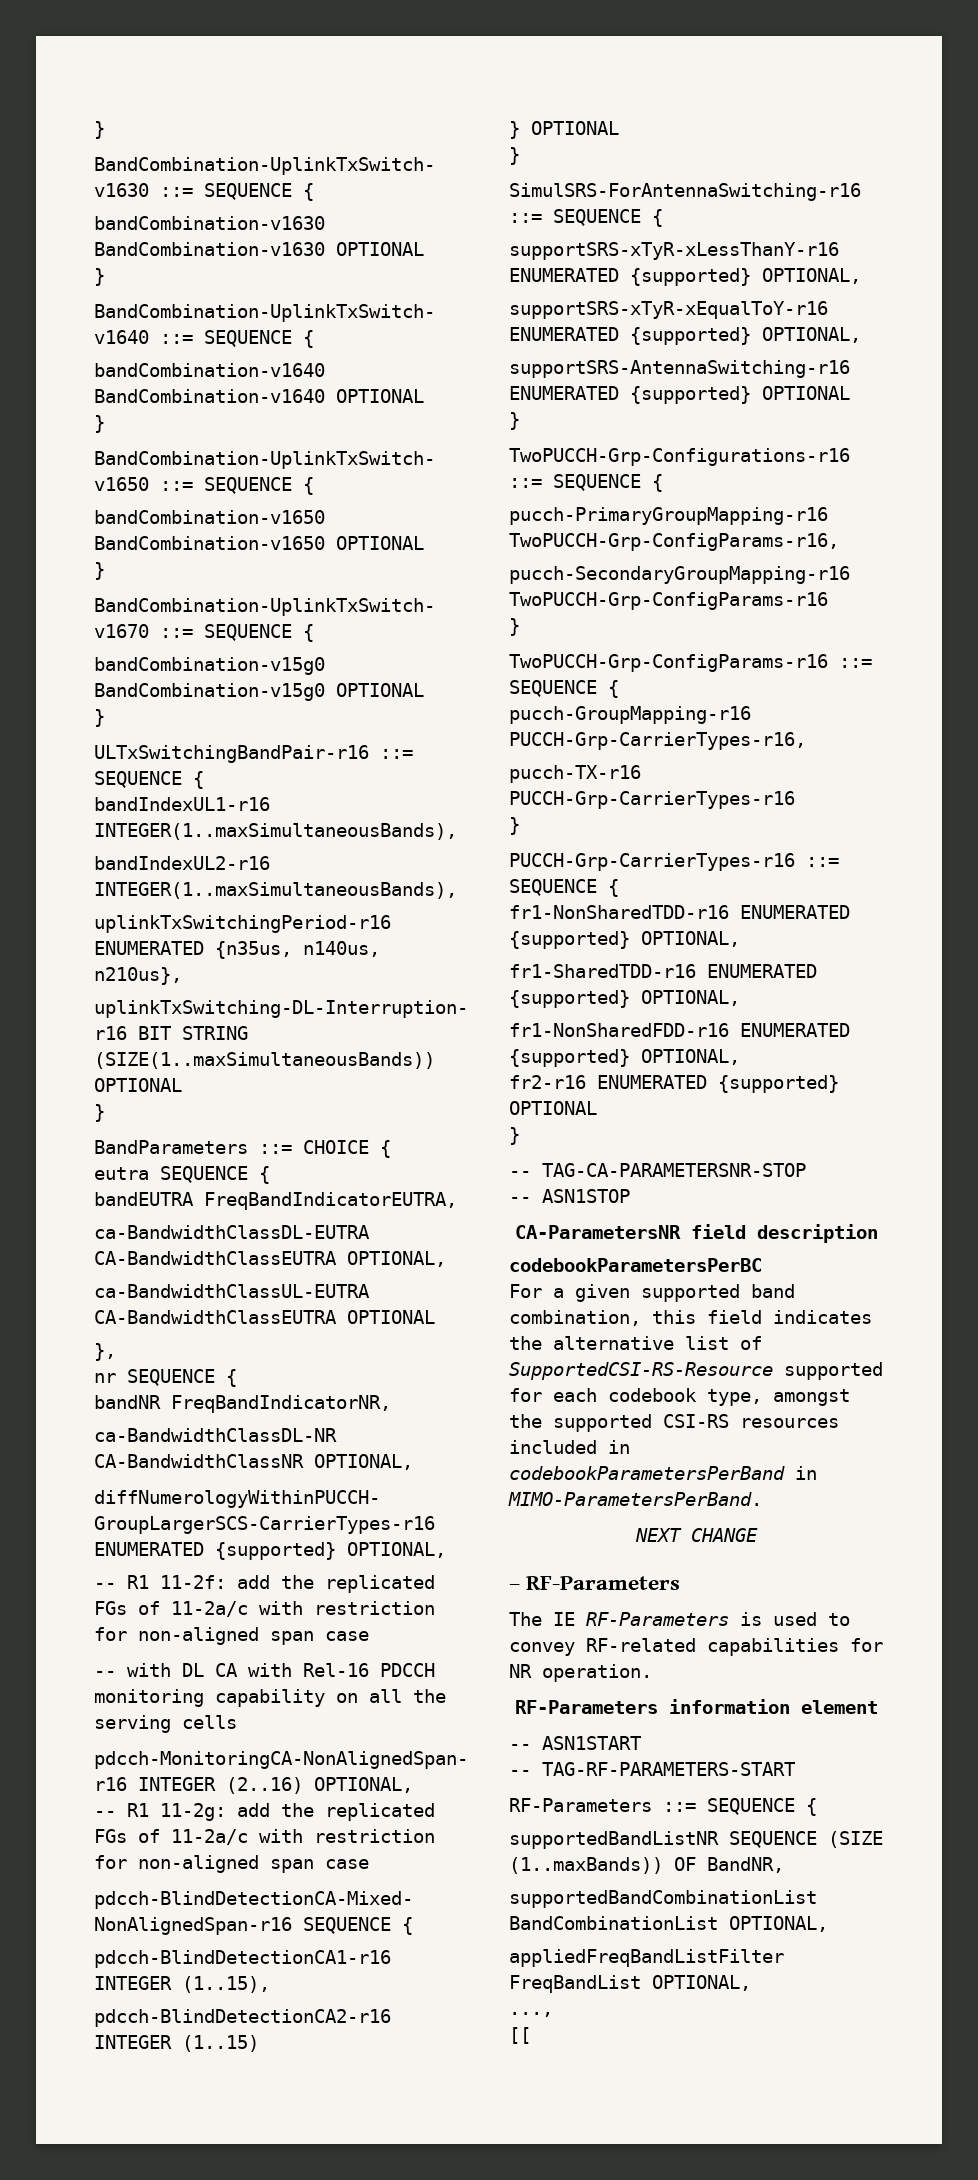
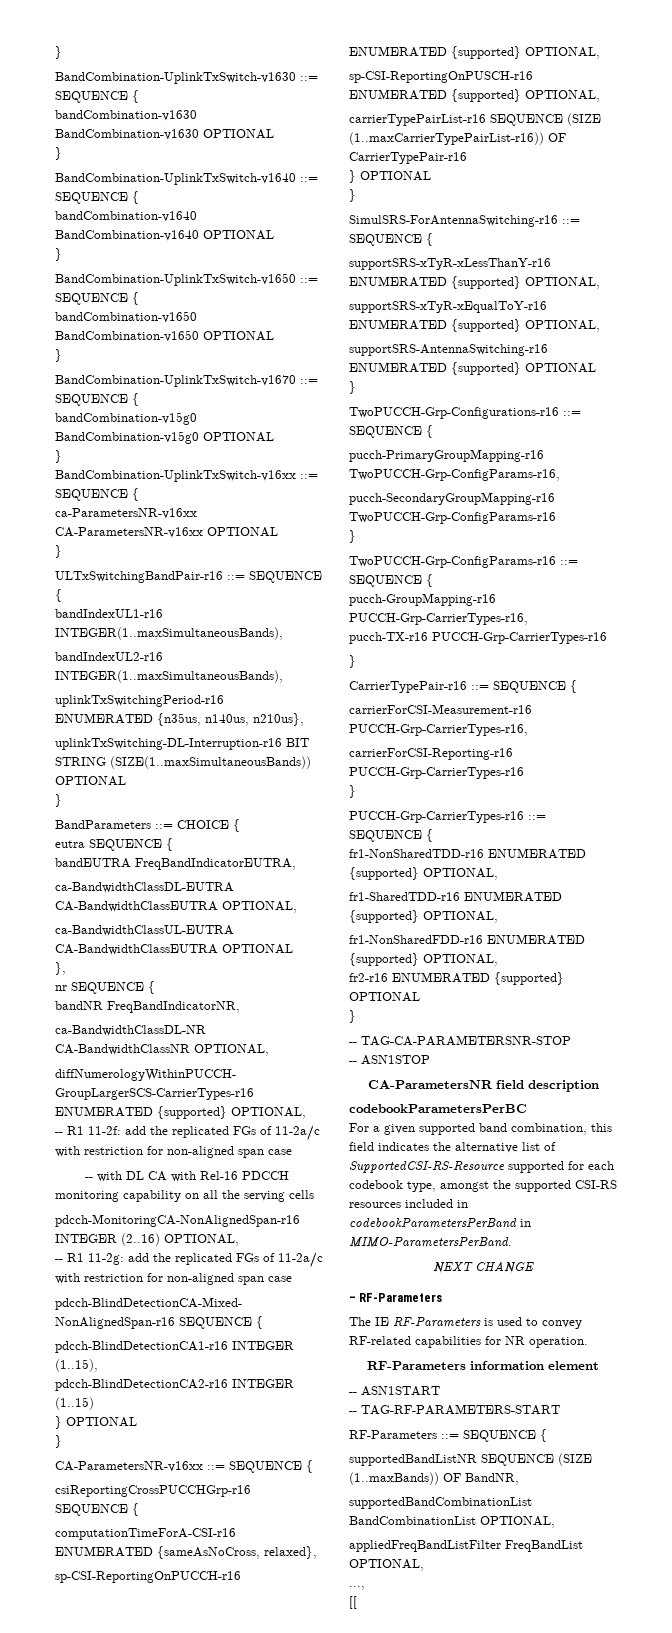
(105, 718) none -> [55,470,318,482] [55,488,139,501] [55,508,197,519] [55,527,278,538] [55,545,62,558] // BandCombination-UplinkTxSwitch-v16xx ::= SEQUENCE { // ca-ParametersNR-v16xx CA-ParametersNR-v16xx OPTIONAL // }
(520, 156) none -> [55,1460,313,1473] [55,1485,251,1497] [55,1503,139,1516] [55,1528,236,1540] [55,1546,317,1559] [55,1571,241,1583] [349,46,600,59] [349,71,533,83] [349,89,600,102] [349,113,601,126] [349,132,566,145] [349,152,467,164] [349,170,431,183] [349,189,356,202] // CA-ParametersNR-v16xx ::= SEQUENCE { // csiReportingCrossPUCCHGrp-r16 SEQUENCE { // computationTimeForA-CSI-r16 ENUMERATED {sameAsNoCross, relaxed}, // sp-CSI-ReportingOnPUCCH-r16 ENUMERATED {supported} OPTIONAL, // sp-CSI-ReportingOnPUSCH-r16 ENUMERATED {supported} OPTIONAL, // carrierTypePairList-r16 SEQUENCE (SIZE (1..maxCarrierTypePairList-r16)) OF CarrierTypePair-r16 // } OPTIONAL // }
(520, 826) none -> [349,680,577,693] [349,704,532,714] [349,724,528,736] [349,748,513,760] [349,767,524,779] [349,785,356,798] // CarrierTypePair-r16 ::= SEQUENCE { // carrierForCSI-Measurement-r16 PUCCH-Grp-CarrierTypes-r16, // carrierForCSI-Reporting-r16 PUCCH-Grp-CarrierTypes-r16 // }

